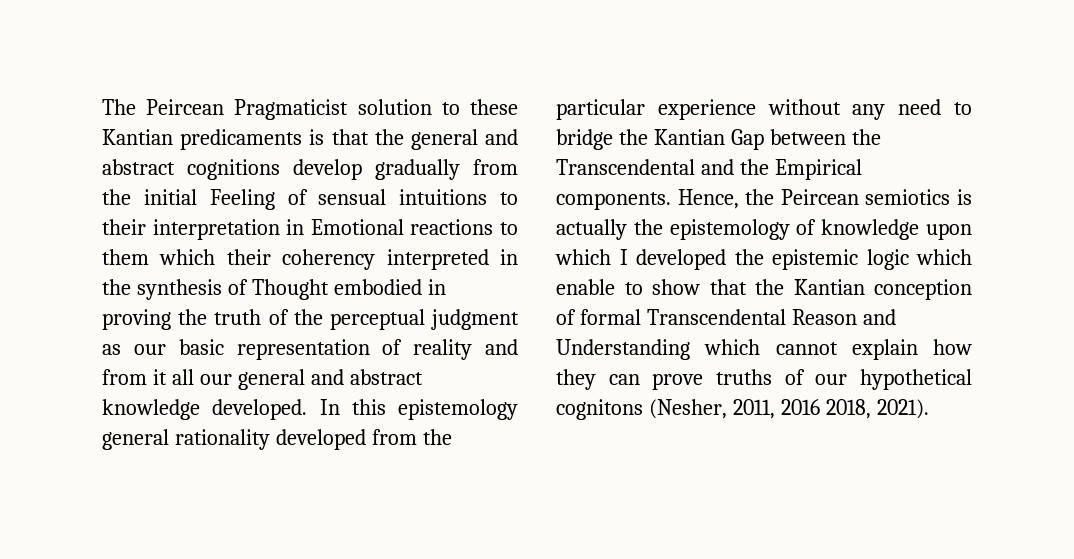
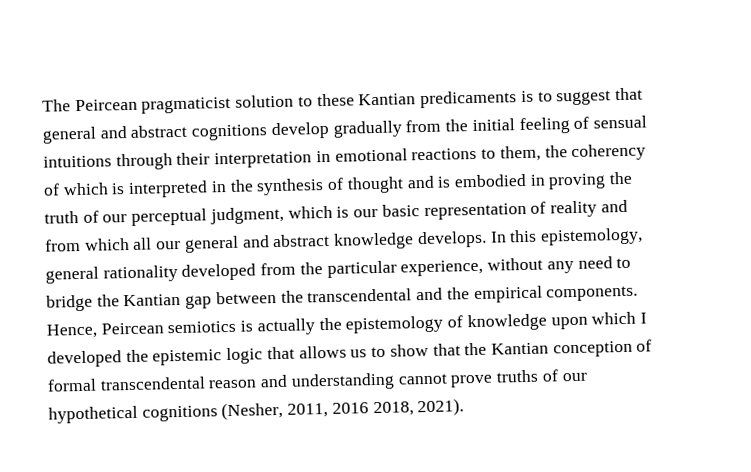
[234,99,349,120] Pragmaticist -> [141,96,232,114] pragmaticist
[331,129,404,145] that the -> [537,87,643,106] to suggest that
[209,189,275,210] Feeling -> [518,117,570,135] feeling
[500,192,518,205] to -> [115,153,173,171] through
[310,219,404,235] Emotional -> [334,148,408,162] emotional
[102,249,376,270] them which their coherency -> [499,143,647,162] [43,182,126,196] them, the coherency of which is
[251,279,329,300] Thought -> [346,175,452,194] thought and is
[293,309,519,330] [102,344,121,355] the perceptual judgment as -> [102,205,350,226] our perceptual judgment, which is
[152,369,167,385] it -> [83,237,130,251] which
[212,399,308,420] developed. -> [416,230,487,249] develops.
[398,399,518,420] epistemology -> [539,227,643,246] epistemology,
[657,99,756,120] experience -> [400,259,484,277] experience,
[730,129,764,150] Gap -> [185,295,213,309] gap
[556,159,695,175] Transcendental -> [307,288,413,303] transcendental
[774,159,862,180] Empirical -> [473,285,543,304] empirical
[745,189,775,205] the -> (98, 331) none
[916,249,972,265] [556,279,615,295] which enable -> [266,345,368,360] that allows us
[646,309,896,325] [556,339,972,360] [556,369,640,390] Transcendental Reason and Understanding which cannot explain how they can -> [99,372,448,391] transcendental reason and understanding cannot
[556,399,643,420] cognitons -> [141,405,218,422] cognitions

